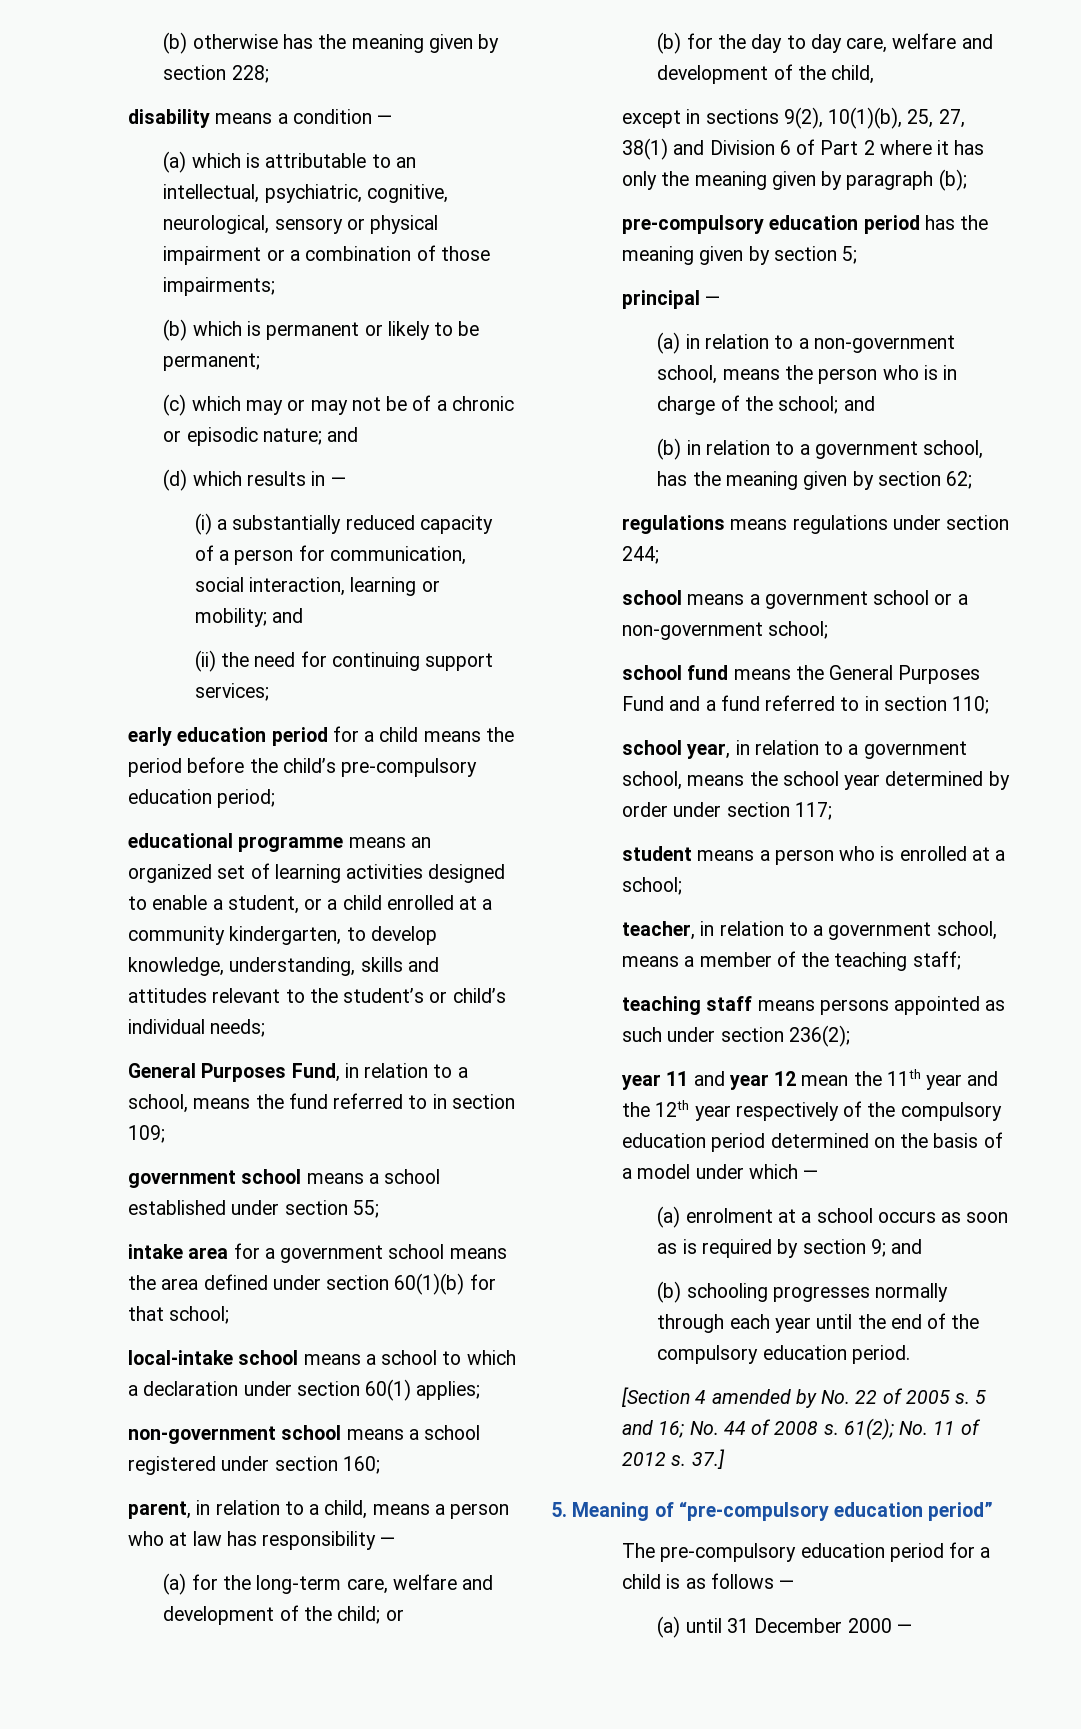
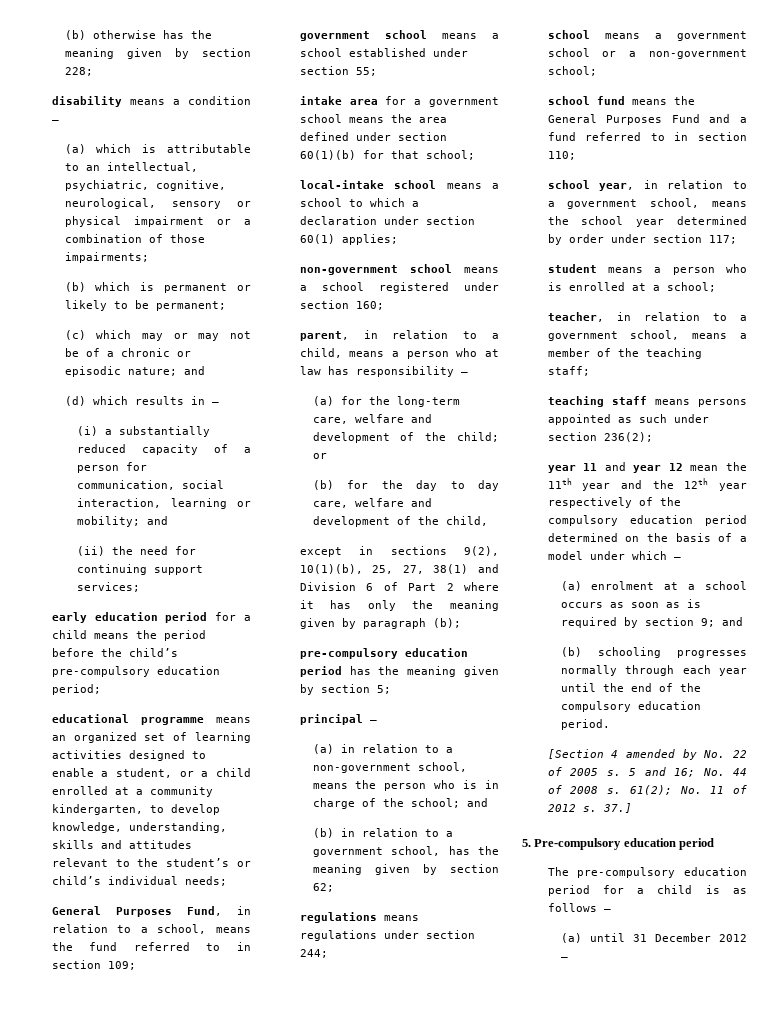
[572,1501,994,1521] Meaning of “pre-compulsory education period” -> [534,838,715,850] Pre-compulsory education period
[847,1618,892,1633] 2000 -> [719,934,747,942] 2012

